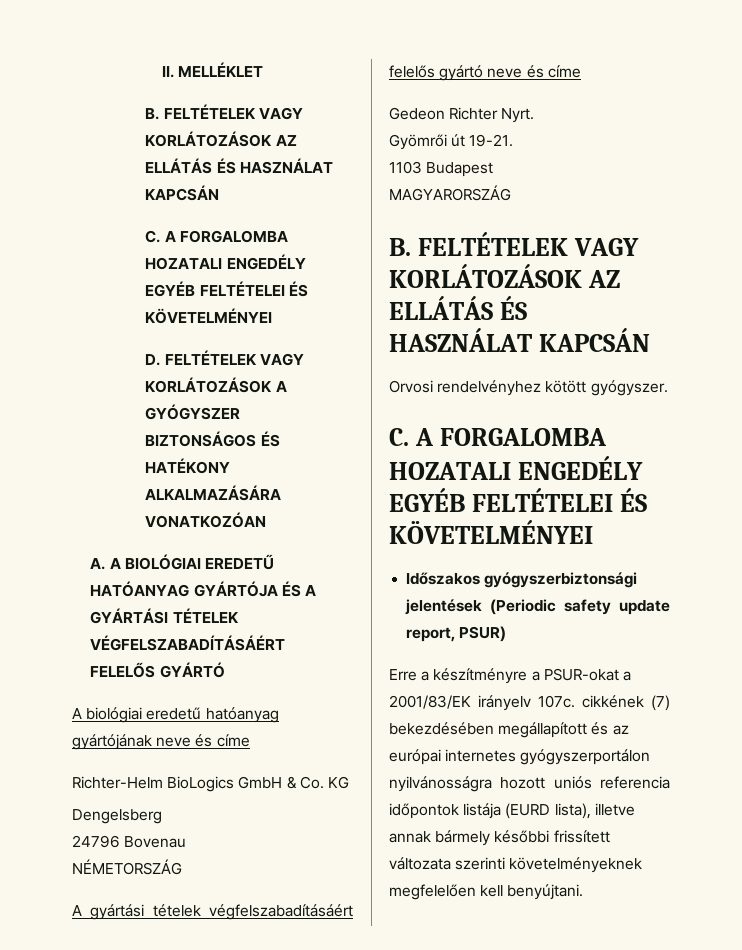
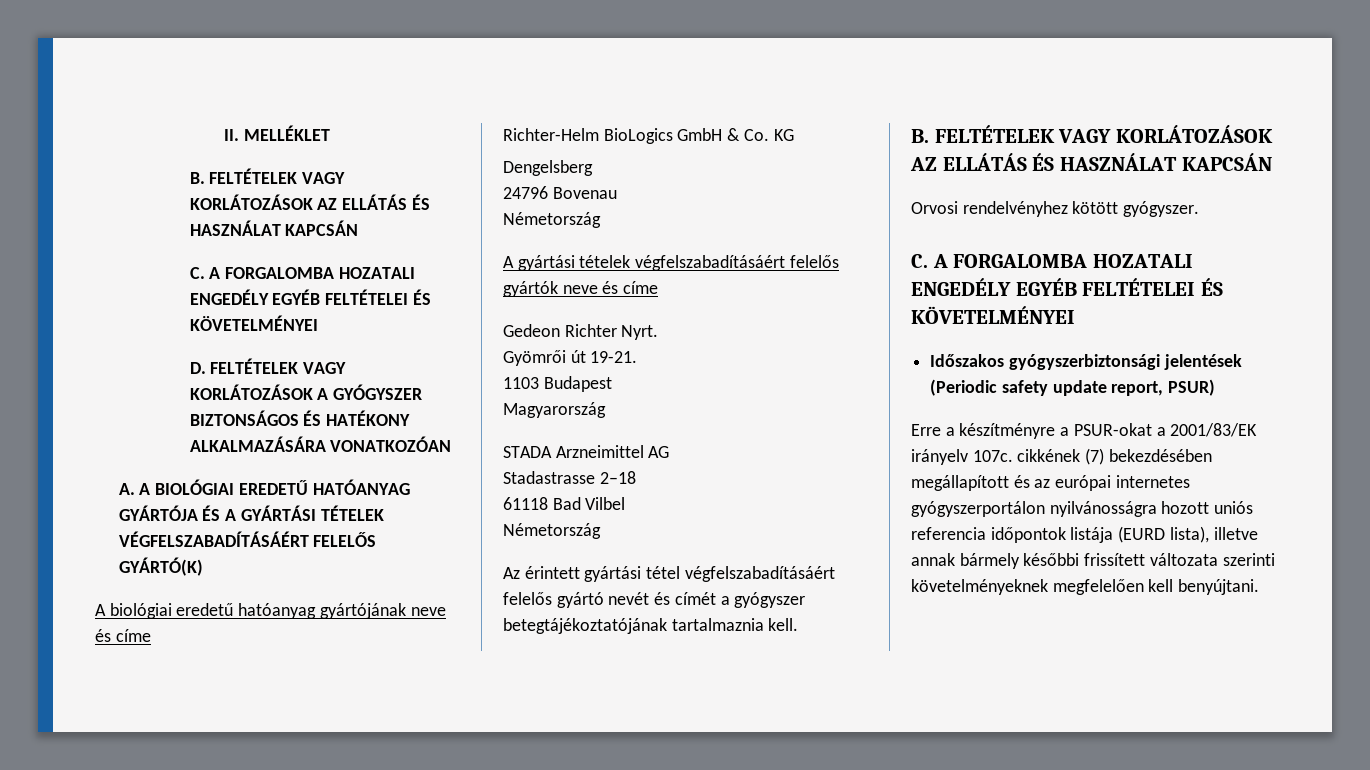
[159,662,225,678] GYÁRTÓ -> [118,557,203,576] GYÁRTÓ(K)
[72,859,182,875] NÉMETORSZÁG -> [503,212,601,228] Németország
[439,65,484,81] gyártó -> [503,281,558,297] gyártók
[389,185,511,201] MAGYARORSZÁG -> [503,402,606,418] [503,445,670,458] [503,471,636,484] [503,497,626,510] [503,523,601,539] [503,566,835,582] [503,592,806,608] [503,618,799,634] Magyarország // STADA Arzneimittel AG // Stadastrasse 2–18 // 61118 Bad Vilbel // Németország // Az érintett gyártási tétel végfelszabadításáért felelős gyártó nevét és címét a gyógyszer betegtájékoztatójának tartalmaznia kell.

